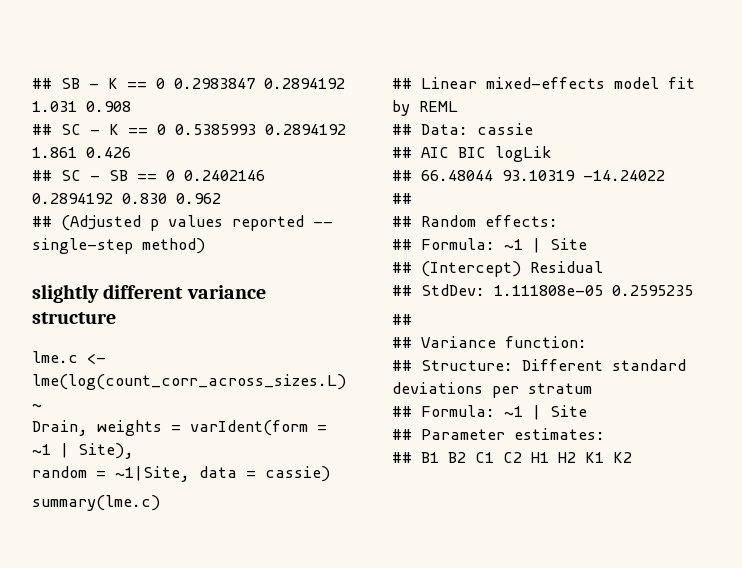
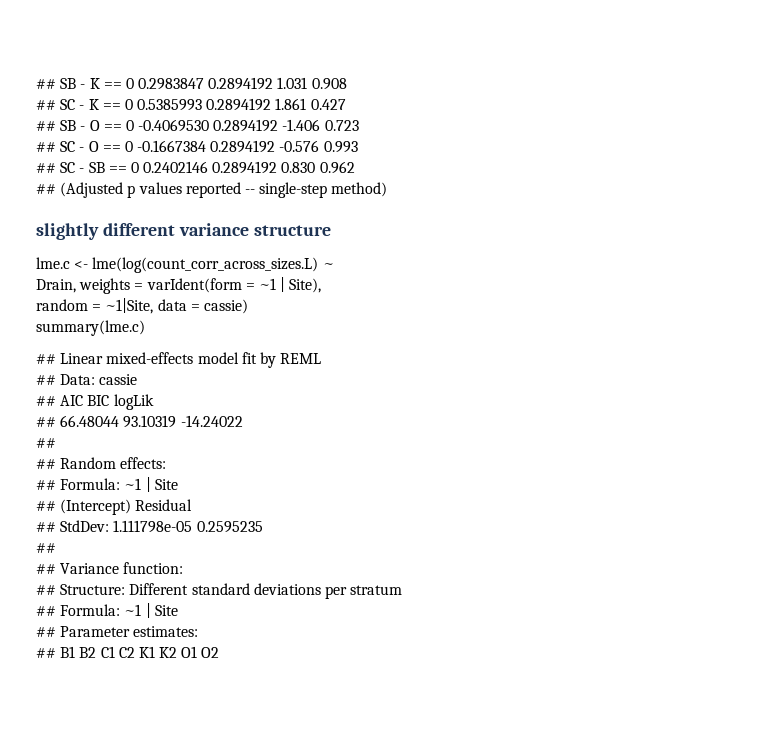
[86,147,131,158] 0.426 -> [310,99,346,110] [36,119,359,132] [36,140,358,153] 0.427 // ## SB - O == 0 -0.4069530 0.2894192 -1.406 0.723 // ## SC - O == 0 -0.1667384 0.2894192 -0.576 0.993
[494,285,603,296] 1.111808e-05 -> [113,520,193,533] 1.111798e-05
[531,452,632,463] H1 H2 K1 K2 -> [138,646,220,658] K1 K2 O1 O2

